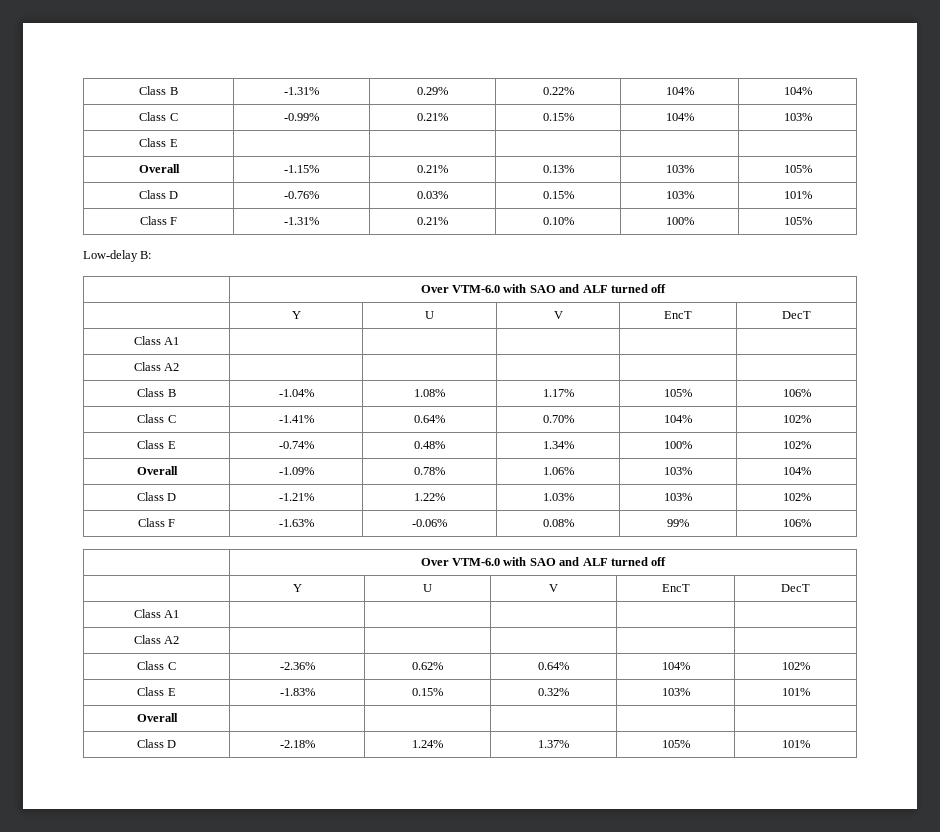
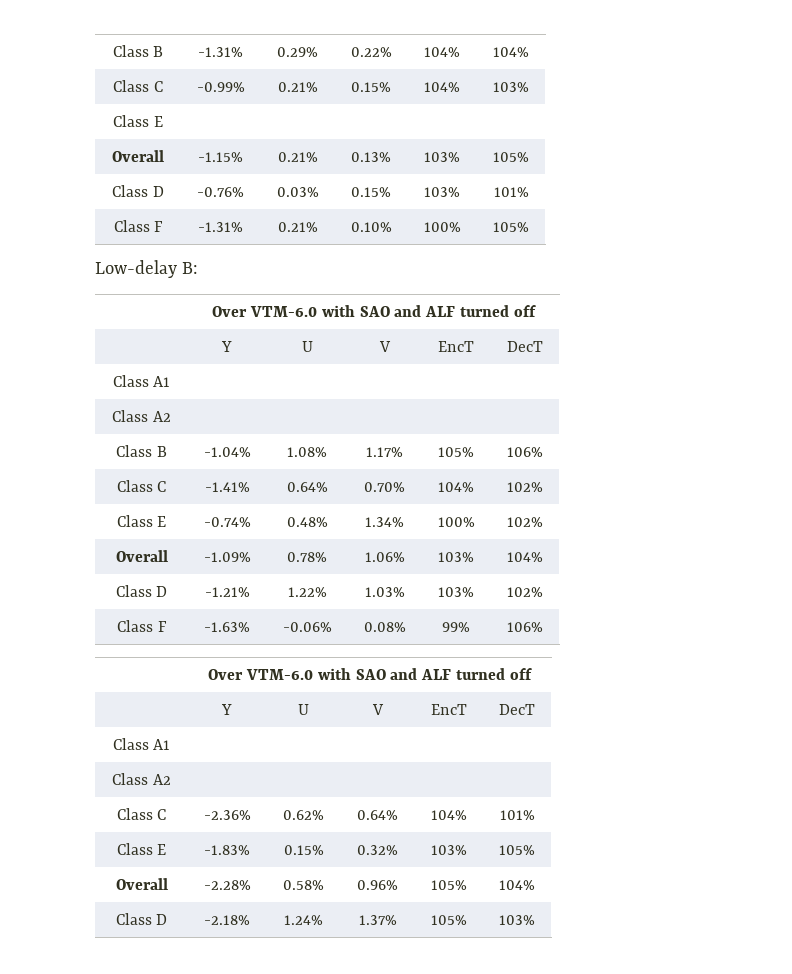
[781,662,810,670] 102% -> [499,810,535,820] 101%
[781,688,810,696] [136,713,178,722] 101% // Overall | | | | | -> [499,845,535,855] [115,878,168,890] [203,880,251,890] [283,880,324,890] [357,880,398,890] [430,880,467,890] [499,880,535,890] 105% // Overall | -2.28% | 0.58% | 0.96% | 105% | 104%
[781,740,810,748] 101% -> [499,915,535,925] 103%

